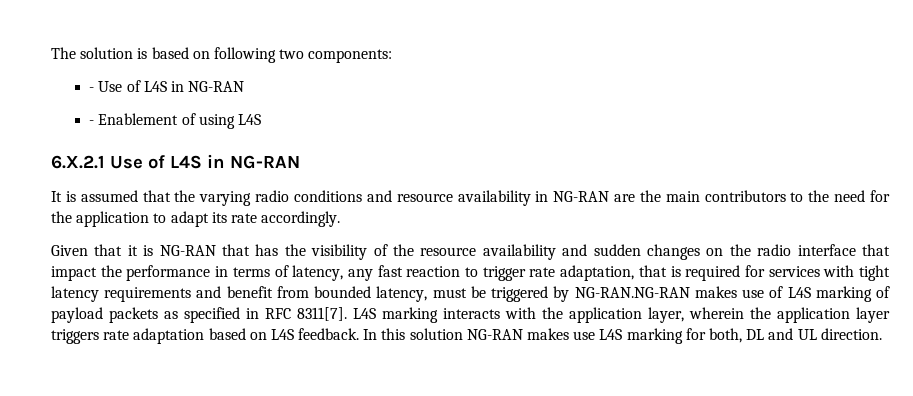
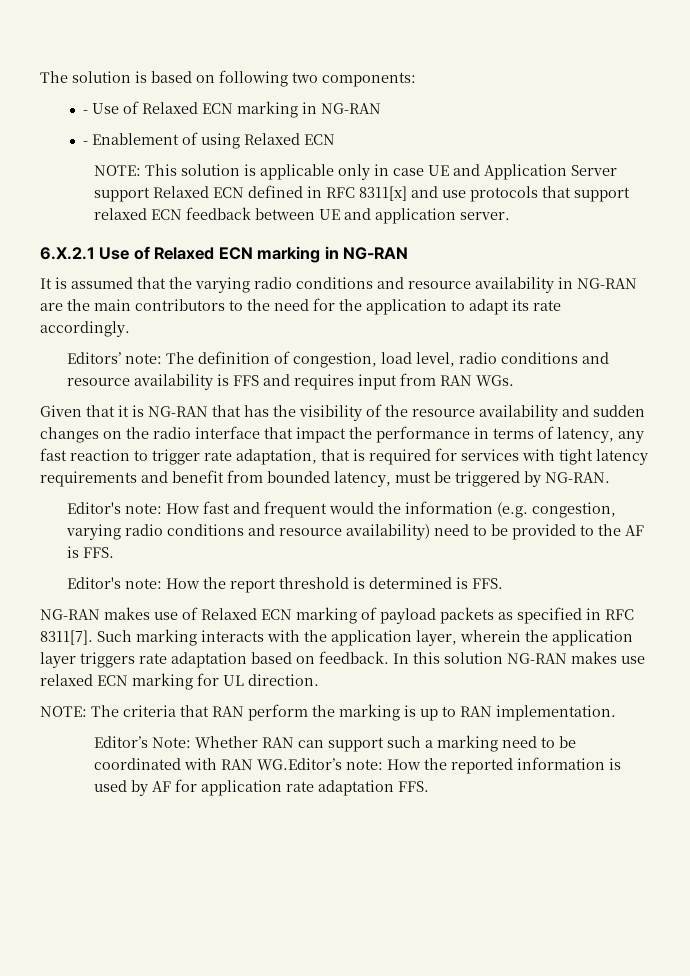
[143,81,167,92] L4S -> [141,101,298,118] Relaxed ECN marking
[237,114,261,125] L4S -> [243,133,335,145] [94,164,618,180] [94,185,631,202] [94,207,511,224] Relaxed ECN // NOTE: This solution is applicable only in case UE and Application Server support Relaxed ECN defined in RFC 8311[x] and use protocols that support relaxed ECN feedback between UE and application server.
[170,155,202,169] L4S -> [154,246,321,263] Relaxed ECN marking
(341, 219) none -> [67,351,610,368] [67,373,515,390] // Editors’ note: The definition of congestion, load level, radio conditions and resource availability is FFS and requires input from RAN WGs.
[574,287,690,298] NG-RAN.NG-RAN -> [545,472,610,483] [67,501,617,518] [66,524,645,540] [67,546,115,558] [67,577,504,593] [40,609,100,620] NG-RAN. // Editor's note: How fast and frequent would the information (e.g. congestion, varying radio conditions and resource availability) need to be provided to the AF is FFS. // Editor's note: How the report threshold is determined is FFS. // NG-RAN
[787,287,811,298] L4S -> [201,608,292,620] Relaxed ECN
[353,308,376,319] L4S -> [97,630,132,642] Such
[270,329,294,340] L4S -> (315, 660) none
[599,328,882,344] L4S marking for both, DL and UL direction. -> [40,673,319,690] [40,704,616,721] [94,735,577,752] [94,757,622,774] [94,779,430,796] relaxed ECN marking for UL direction. // NOTE: The criteria that RAN perform the marking is up to RAN implementation. // Editor’s Note: Whether RAN can support such a marking need to be coordinated with RAN WG.Editor’s note: How the reported information is used by AF for application rate adaptation FFS.

